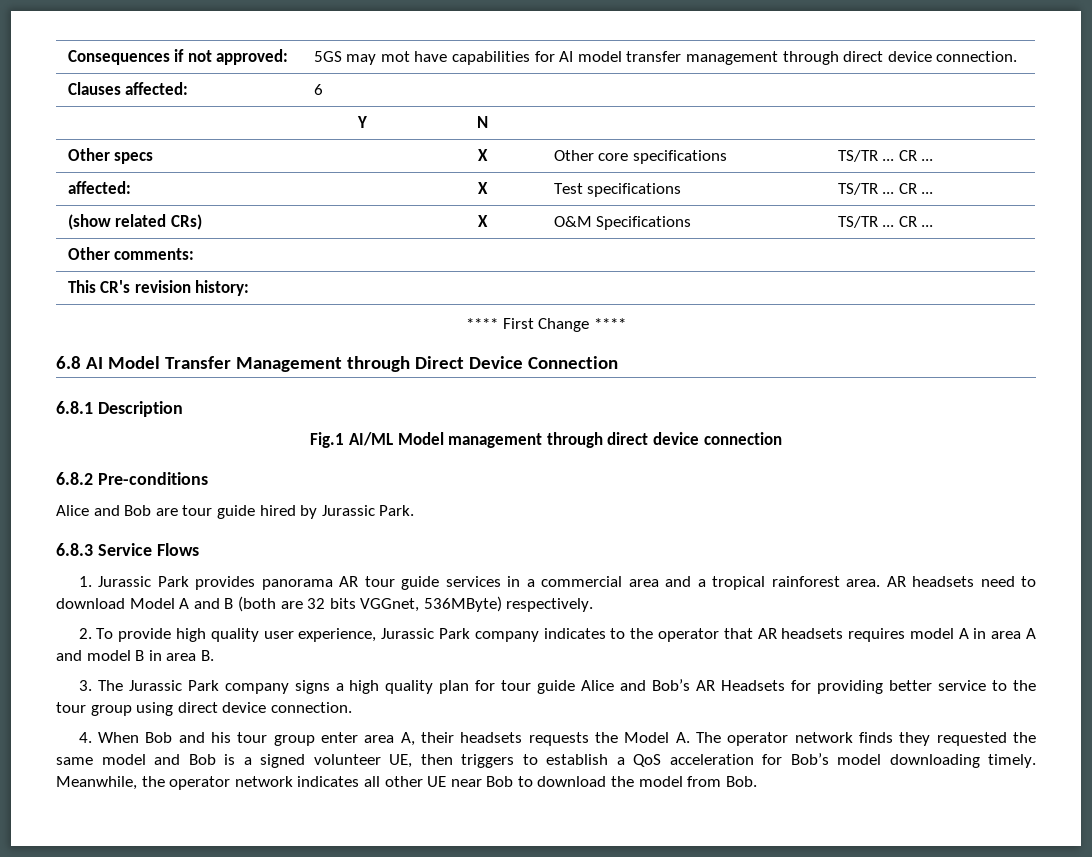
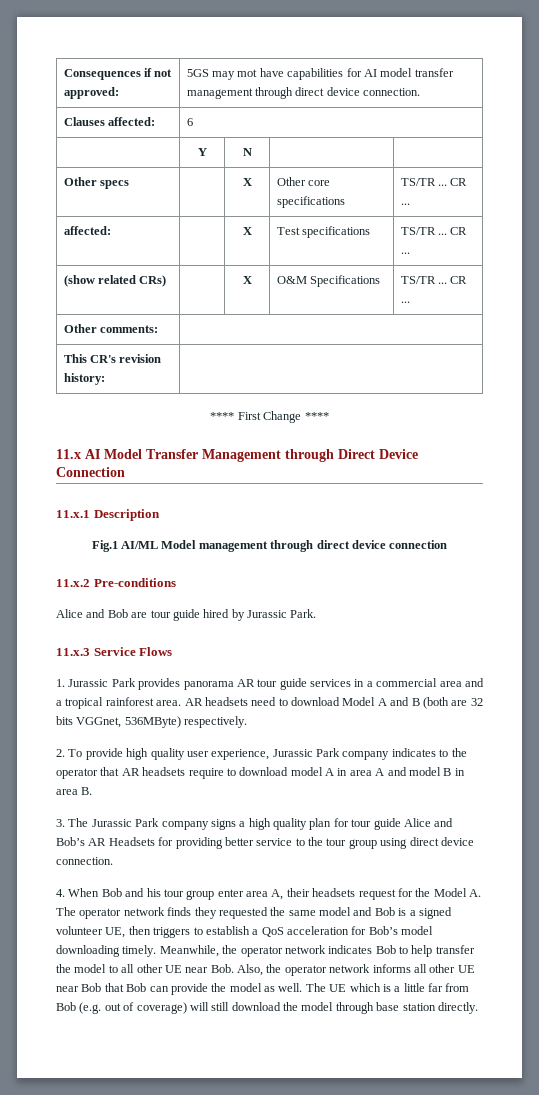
[56,356,81,369] 6.8 -> [56,449,81,459] 11.x
[56,401,93,414] 6.8.1 -> [56,510,90,518] 11.x.1
[56,472,93,485] 6.8.2 -> [56,579,90,587] 11.x.2
[56,543,93,556] 6.8.3 -> [56,648,90,656] 11.x.3
[848,628,906,642] requires -> [188,767,289,779] require to download
[528,732,589,746] requests -> [358,888,413,900] request for
(360, 781) none -> [375,945,475,957] [56,964,411,976] Bob to help transfer the model to all other UE near Bob. Also, the operator network informs
[517,776,757,787] to download the model from Bob. -> [104,983,470,995] [56,1002,478,1014] that Bob can provide the model as well. The UE which is a little far from Bob (e.g. out of coverage) will still download the model through base station directly.

